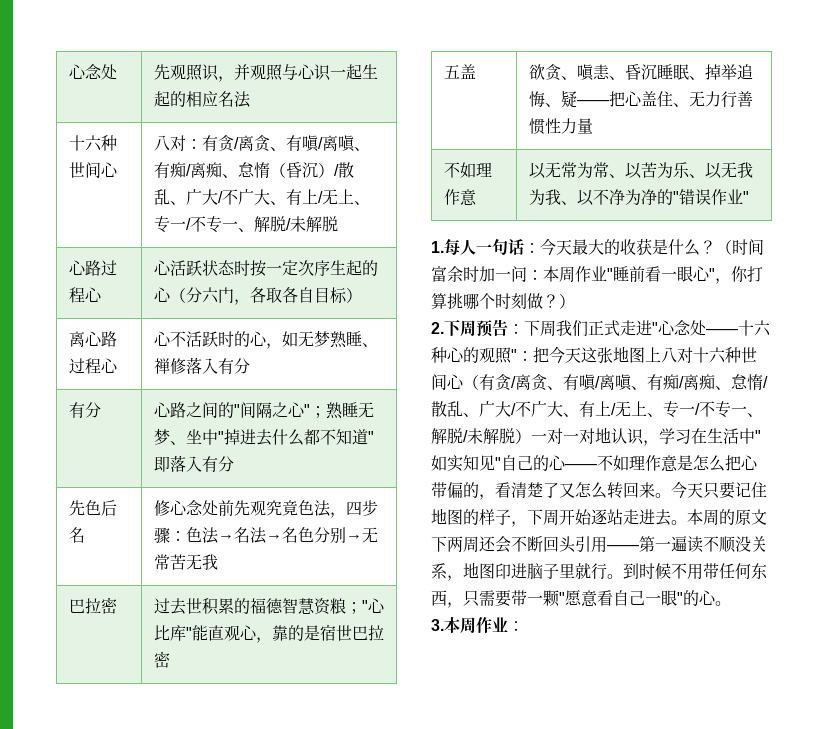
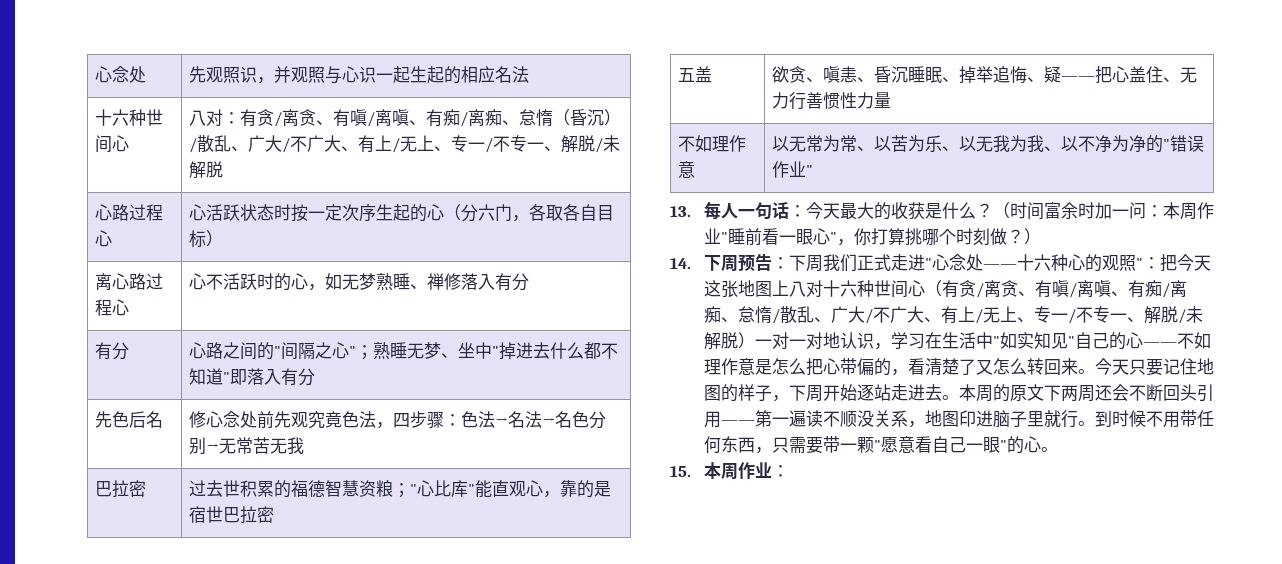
[431,241,444,253] 1. -> [670,206,691,217] 13.
[431,322,444,334] 2. -> [670,258,691,269] 14.
[431,619,444,631] 3. -> [670,466,691,477] 15.

